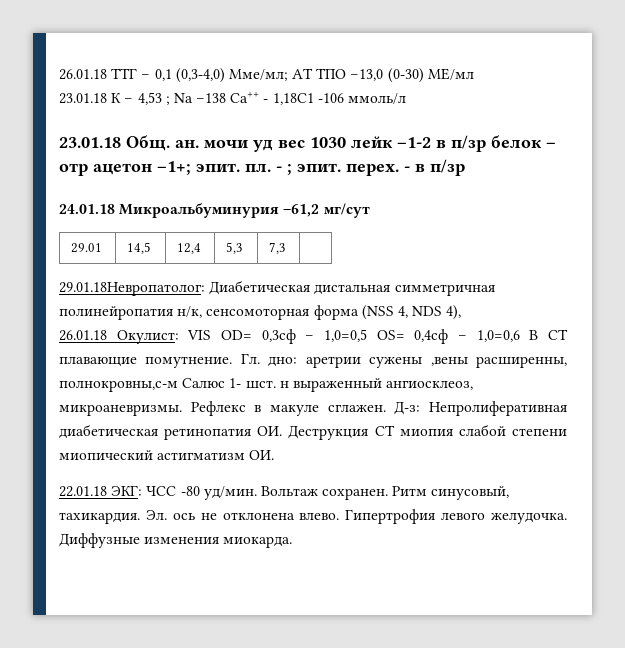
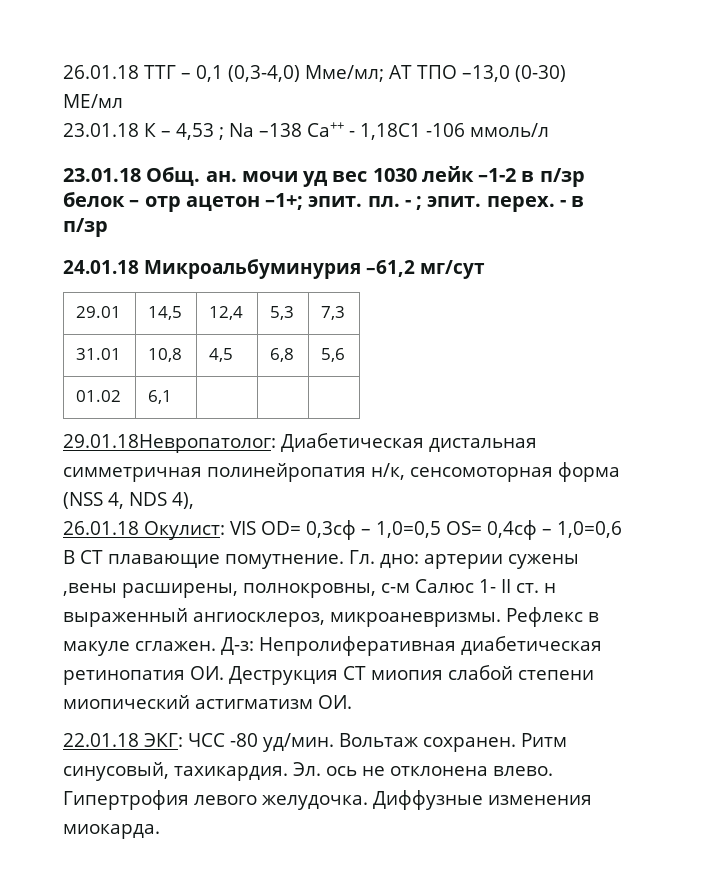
(287, 248) none -> [76,348,122,360] [148,348,183,362] [209,348,234,362] [270,348,295,362] [321,348,346,362] [76,390,122,402] [148,390,173,404] // 31.01 | 10,8 | 4,5 | 6,8 | 5,6 // 01.02 | 6,1 | |
[305,356,361,368] аретрии -> [424,554,503,569] артерии
[476,356,567,368] [59,378,276,392] расширенны, полнокровны,с-м Салюс 1- шст. -> [122,579,539,598] расширены, полнокровны, с-м Салюс 1- II ст.
[386,380,474,390] ангиосклеоз, -> [193,612,325,627] ангиосклероз,

